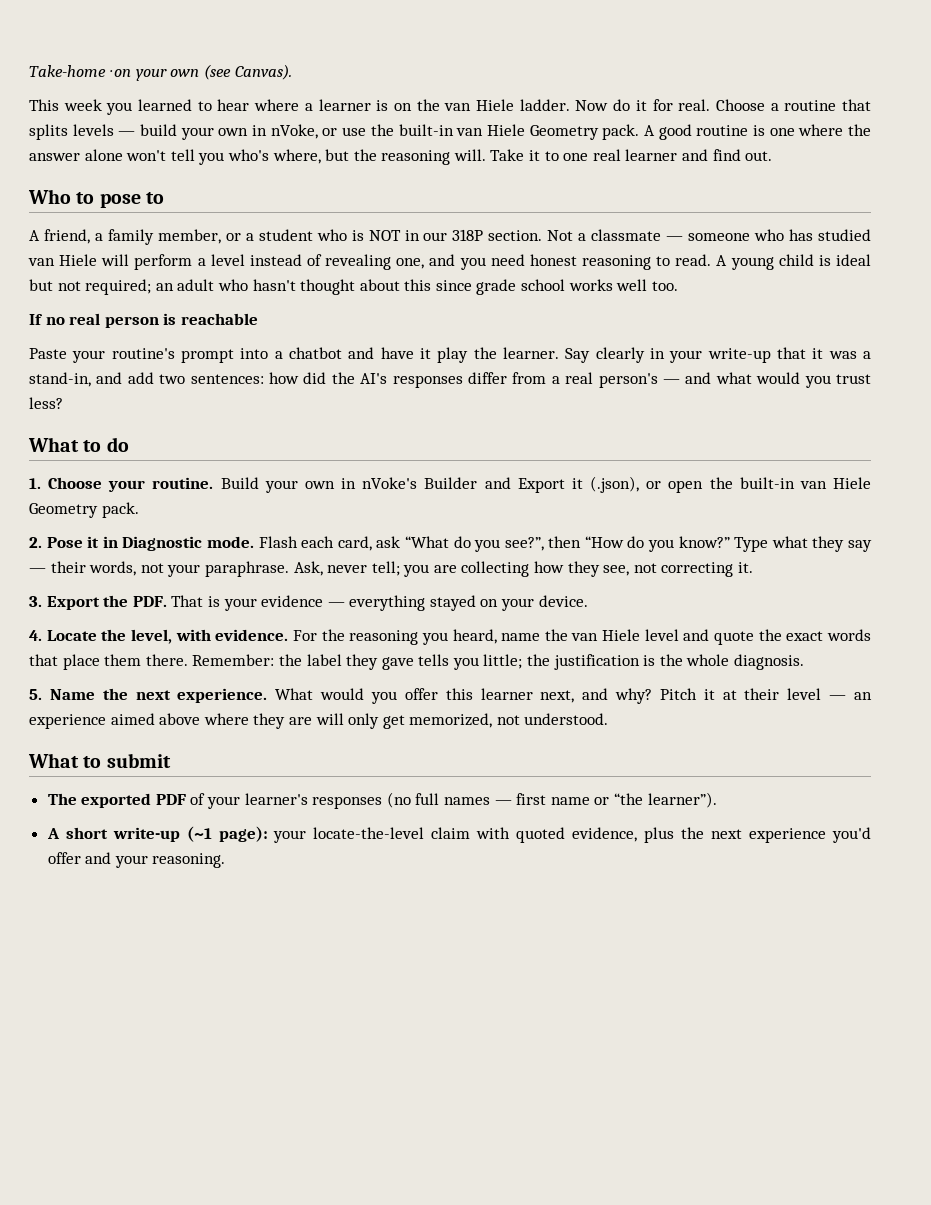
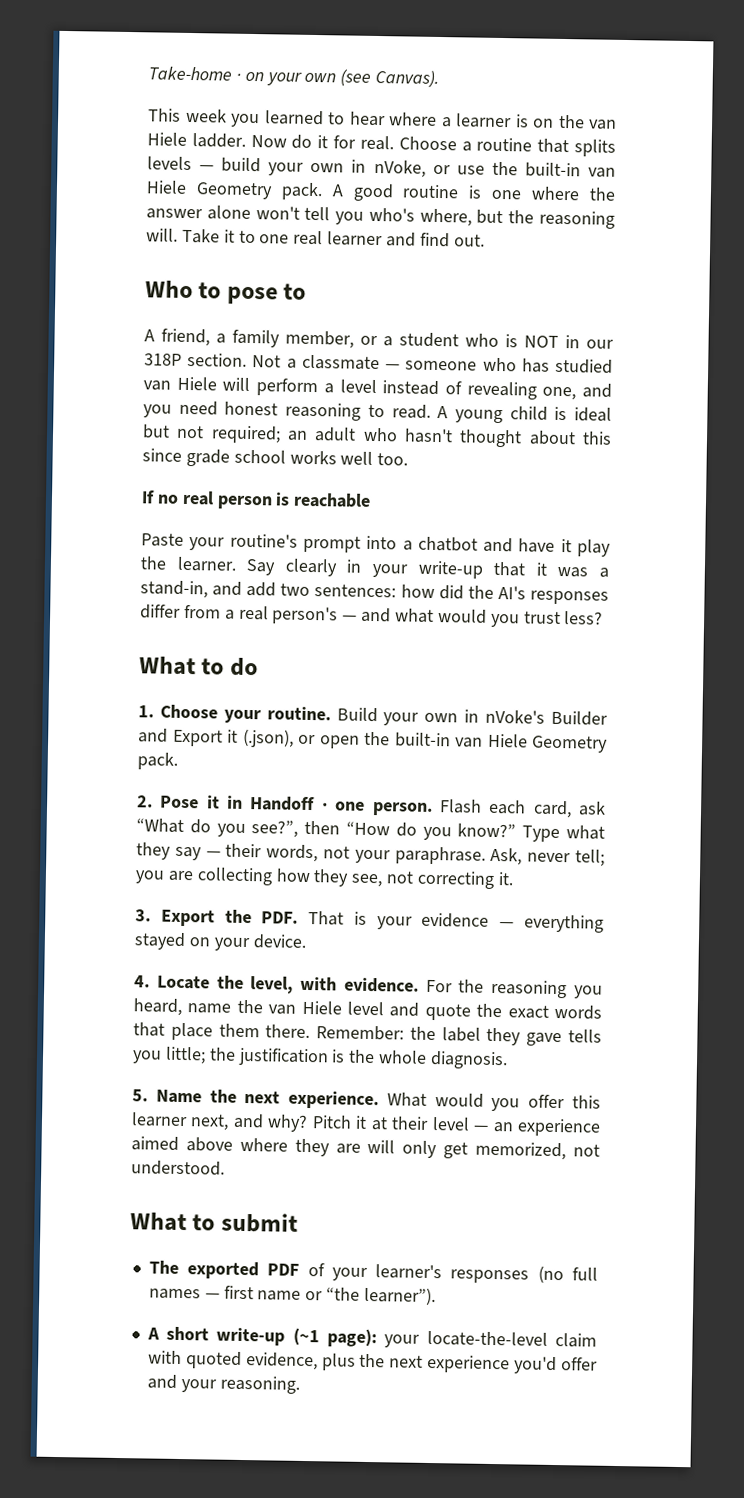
[122,536,254,551] Diagnostic mode. -> [250,796,433,816] Handoff · one person.

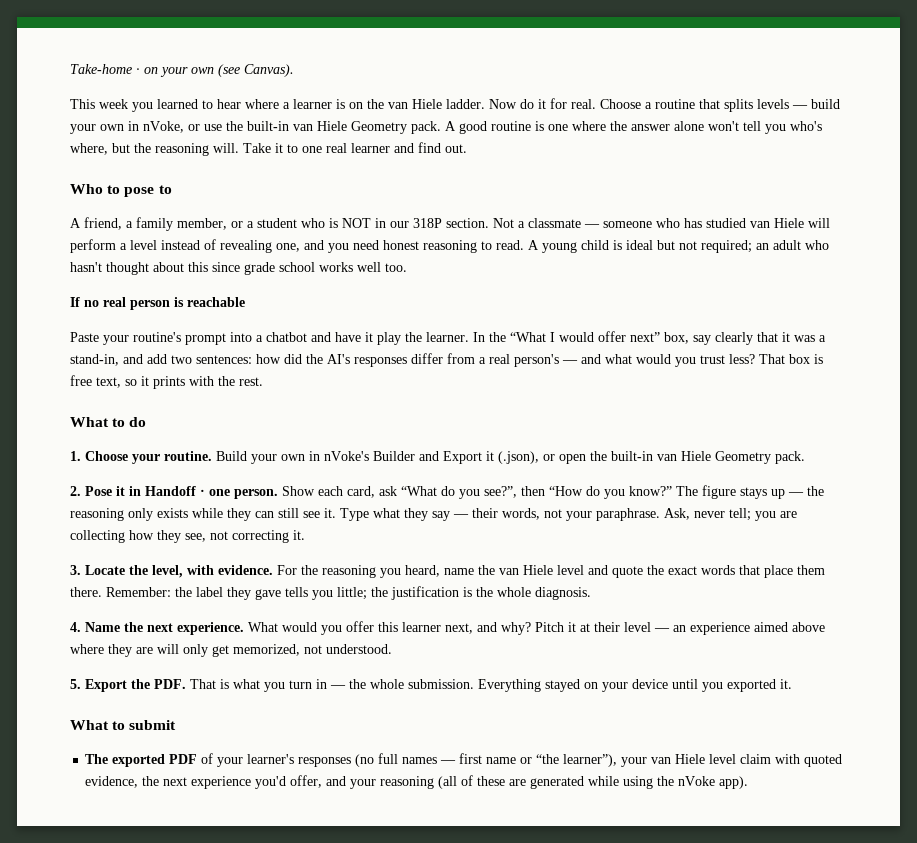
[246,558,484,579] Say clearly in your write-up -> [473,331,753,345] In the “What I would offer next” box, say clearly
(604, 618) none -> [759,354,823,364] [70,375,263,389] That box is free text, so it prints with the rest.
[438,799,482,814] Flash -> [282,486,315,496] Show
(517, 830) none -> [676,485,824,499] [70,508,336,521] The figure stays up — the reasoning only exists while they can still see it.
[160,909,604,933] [134,932,307,952] [134,975,150,988] Export the PDF. That is your evidence — everything stayed on your device. // 4. -> (81, 570) none
[132,1089,148,1102] 5. -> [70,622,81,632] 4.
(225, 1168) none -> [70,679,792,692] // 5. Export the PDF. That is what you turn in — the whole submission. Everything stayed on your device until you exported it.
[363,1286,436,1306] [146,1326,548,1348] learner”). // A short write-up (~1 page): your locate-the-level -> [563,754,737,767] learner”), your van Hiele level
[321,1353,356,1371] plus -> (139, 782) none
[560,1357,598,1371] offer -> [290,775,323,788] offer,
[219,1375,300,1394] reasoning. -> [380,775,749,789] reasoning (all of these are generated while using the nVoke app).

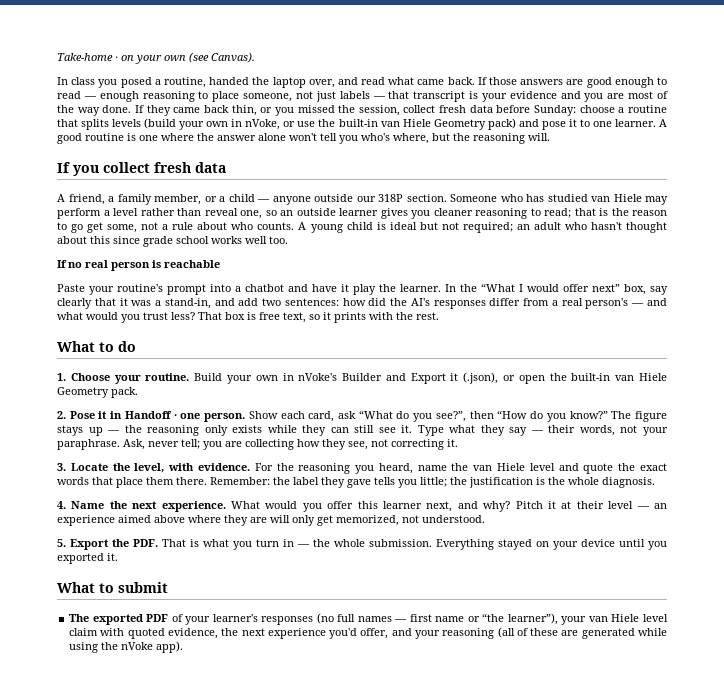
[70,98,641,112] This week you learned to hear where a learner is on the van Hiele ladder. Now do it for real. Choose -> [57,77,667,88] [57,91,669,102] [57,105,615,116] In class you posed a routine, handed the laptop over, and read what came back. If those answers are good enough to read — enough reasoning to place someone, not just labels — that transcript is your evidence and you are most of the way done. If they came back thin, or you missed the session, collect fresh data before Sunday: choose
[792,99,840,109] — build -> [144,118,177,129] (build
[411,121,441,134] pack. -> [487,118,656,130] pack) and pose it to one learner.
[243,142,467,153] [70,184,172,197] Take it to one real learner and find out. // Who to pose to -> [57,162,226,176] // If you collect fresh data
[257,218,652,228] student who is NOT in our 318P section. Not a classmate — someone -> [228,194,497,205] child — anyone outside our 318P section. Someone
[808,218,830,228] will -> [645,196,668,205] may
[161,239,524,253] instead of revealing one, and you need honest reasoning to read. -> [140,208,667,219] [57,222,295,233] rather than reveal one, so an outside learner gives you cleaner reasoning to read; that is the reason to go get some, not a rule about who counts.

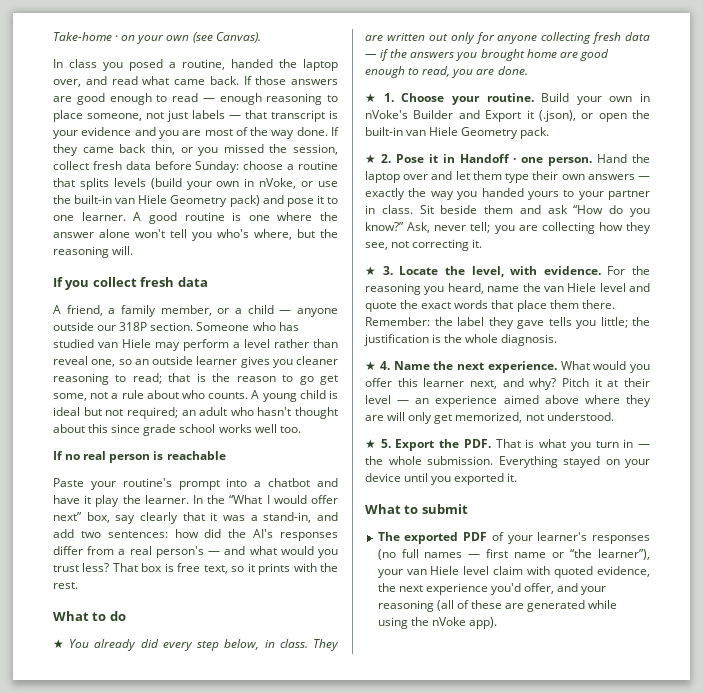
(136, 346) none -> [53,639,340,651] [365,32,650,44] [365,49,609,61] [365,66,528,78] [365,93,376,103] ★ You already did every step below, in class. They are written out only for anyone collecting fresh data — if the answers you brought home are good enough to read, you are done. // ★
(138, 392) none -> [365,154,376,164] ★
[248,410,668,422] [57,425,668,436] [57,439,120,450] Show each card, ask “What do you see?”, then “How do you know?” The figure stays up — the reasoning only exists while they can still see it. Type what they say — their words, not your paraphrase. -> [597,154,650,163] [365,171,650,183] [365,188,650,200] [365,205,650,217] [365,222,404,231] Hand the laptop over and let them type their own answers — exactly the way you handed yours to your partner in class. Sit beside them and ask “How do you know?”
(458, 443) none -> [365,266,376,276] ★
(655, 482) none -> [365,361,376,371] ★
(485, 519) none -> [365,439,376,449] ★

